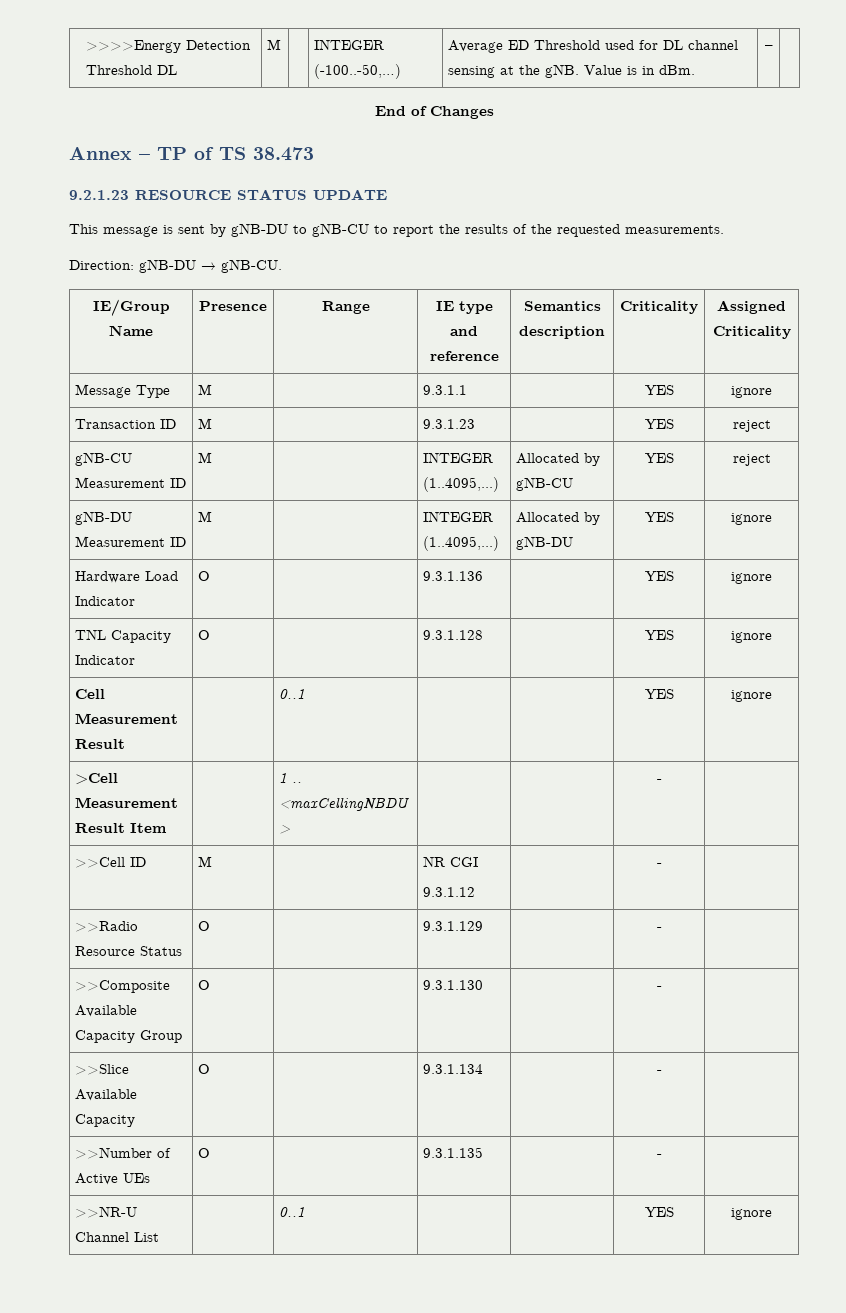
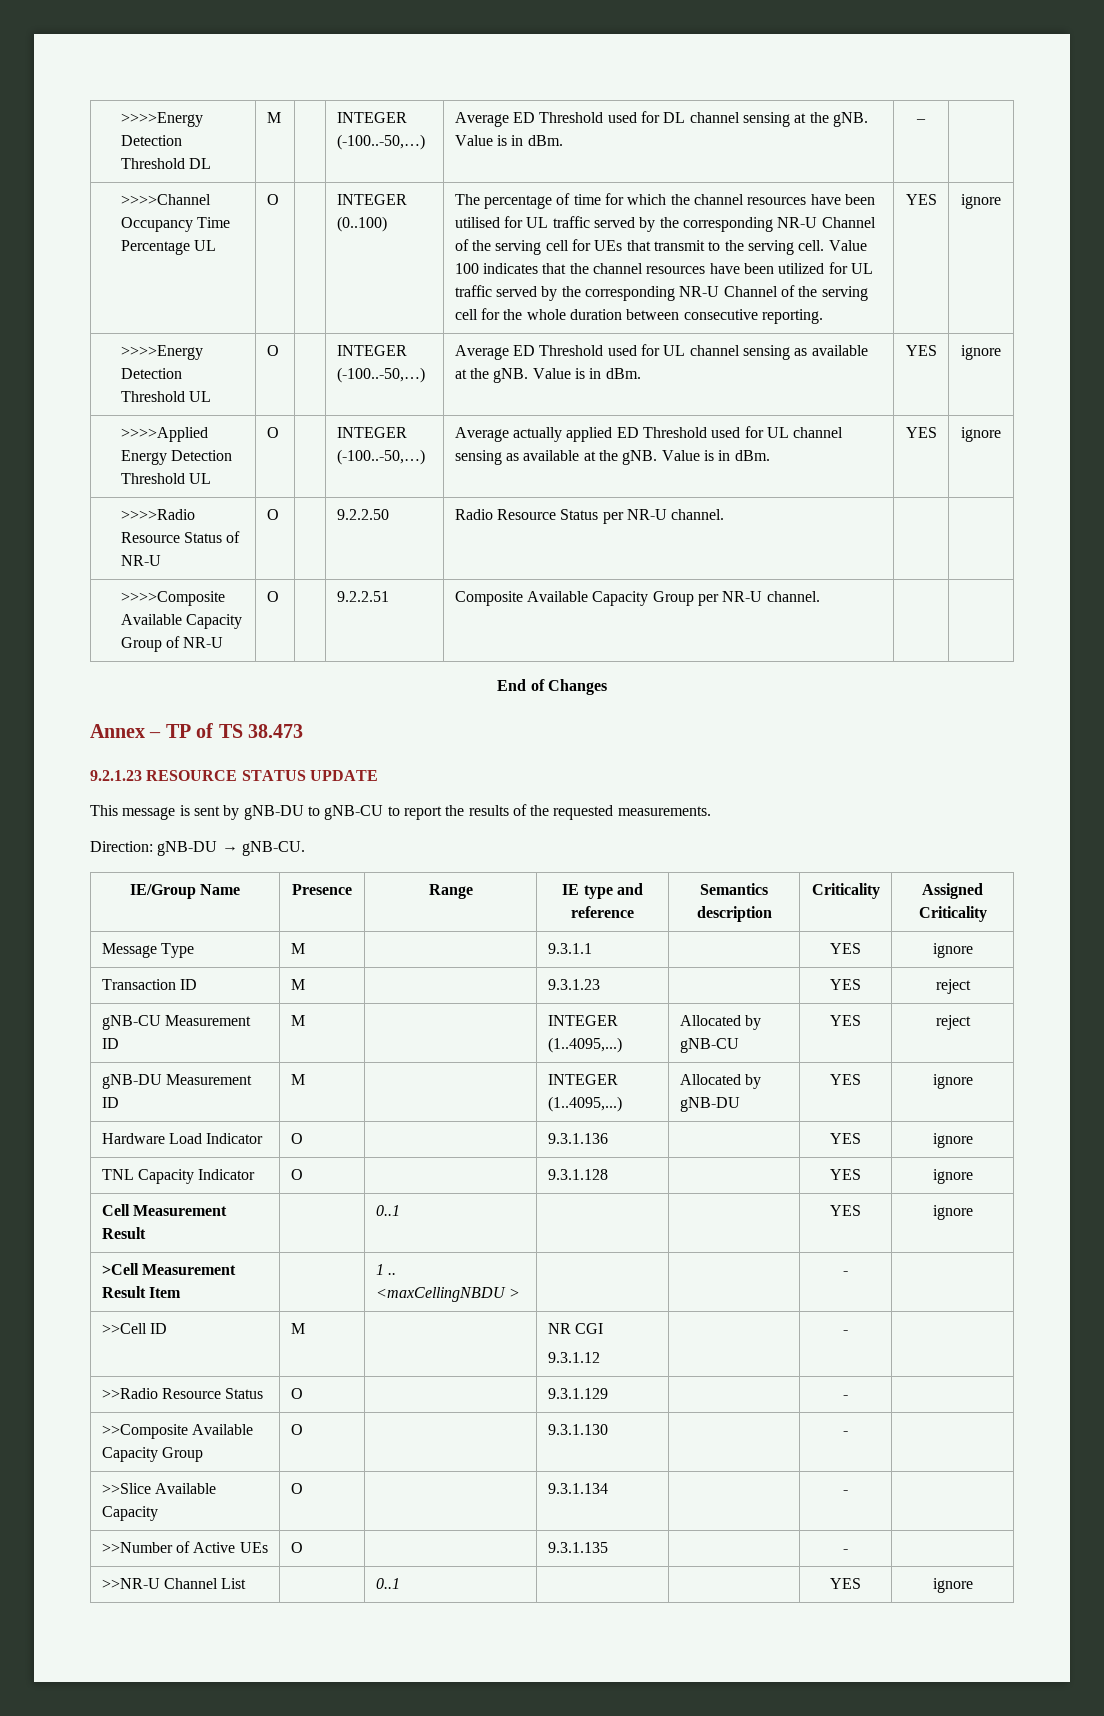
(773, 47) none -> [120,194,211,205] [120,217,231,232] [120,240,217,255] [266,194,279,205] [336,194,407,205] [336,216,387,232] [454,193,875,209] [454,216,876,232] [454,239,867,255] [454,262,873,274] [454,285,868,301] [454,308,823,324] [905,194,937,205] [961,194,1001,209] [120,345,203,360] [120,368,182,379] [120,391,212,402] [266,345,279,356] [336,345,407,356] [336,367,425,383] [454,344,868,360] [454,368,641,383] [905,345,937,356] [961,345,1001,360] [120,427,208,442] [120,450,233,465] [120,473,212,484] [266,427,279,438] [336,427,407,438] [336,449,425,465] [454,426,844,442] [454,450,770,465] [905,427,937,438] [961,427,1001,442] [120,509,195,520] [120,531,241,543] [120,555,161,566] [266,509,279,520] [336,509,389,520] [454,509,725,524] [120,591,225,606] [120,614,243,629] [120,636,224,652] [266,591,279,602] [336,591,389,602] [454,591,820,606] // >>>>Channel Occupancy Time Percentage UL | O | | INTEGER (0..100) | The percentage of time for which the channel resources have been utilised for UL traffic served by the corresponding NR-U Channel of the serving cell for UEs that transmit to the serving cell. Value 100 indicates that the channel resources have been utilized for UL traffic served by the corresponding NR-U Channel of the serving cell for the whole duration between consecutive reporting. | YES | ignore // >>>>Energy Detection Threshold UL | O | | INTEGER (-100..-50,…) | Average ED Threshold used for UL channel sensing as available at the gNB. Value is in dBm. | YES | ignore // >>>>Applied Energy Detection Threshold UL | O | | INTEGER (-100..-50,…) | Average actually applied ED Threshold used for UL channel sensing as available at the gNB. Value is in dBm. | YES | ignore // >>>>Radio Resource Status of NR-U | O | | 9.2.2.50 | Radio Resource Status per NR-U channel. | | // >>>>Composite Available Capacity Group of NR-U | O | | 9.2.2.51 | Composite Available Capacity Group per NR-U channel. | |

